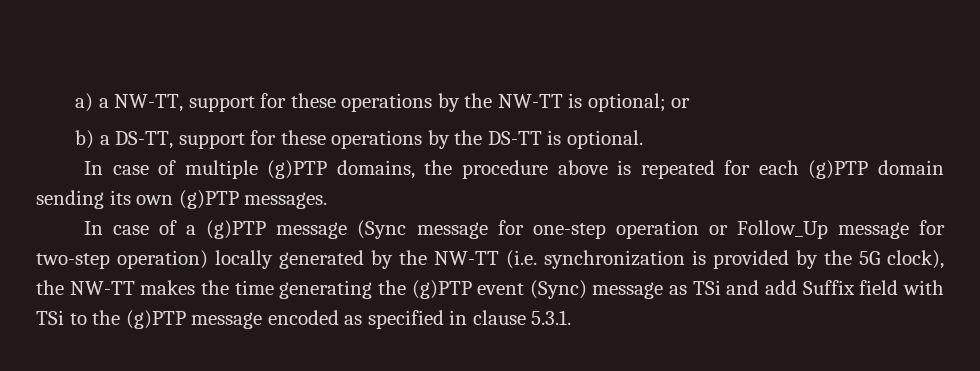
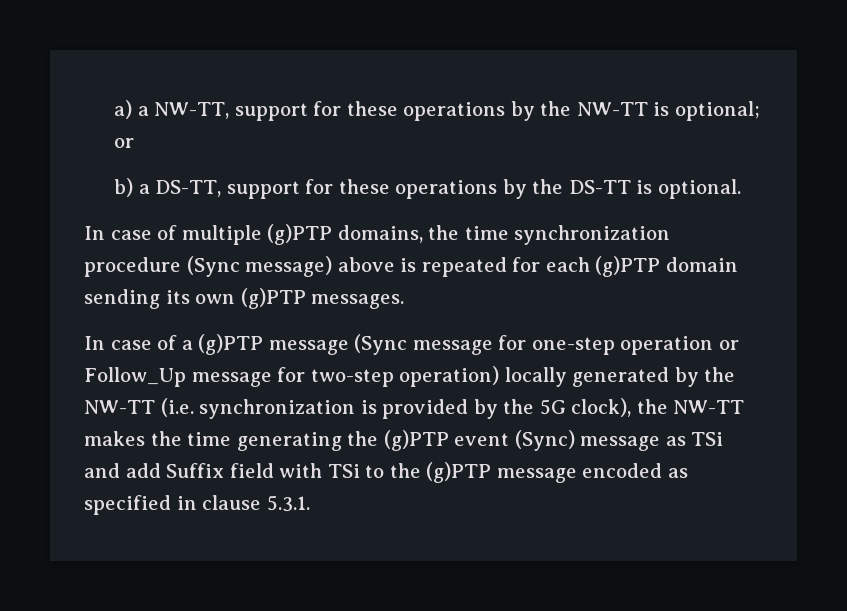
[462,160,549,179] procedure -> [464,225,671,245] [84,256,333,277] time synchronization procedure (Sync message)

